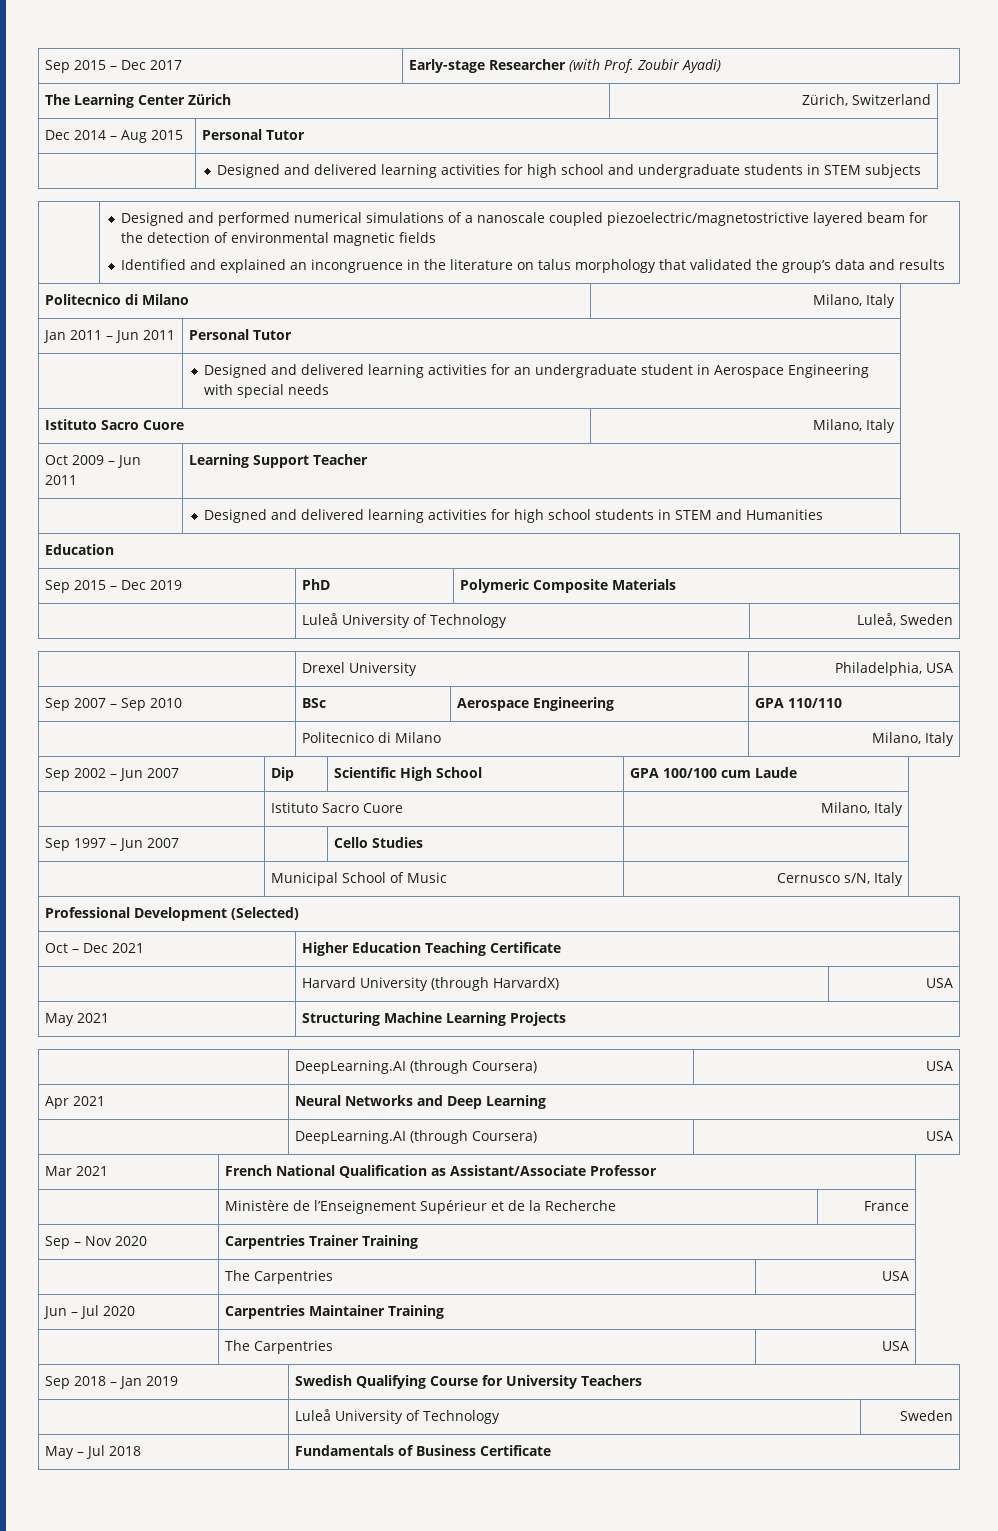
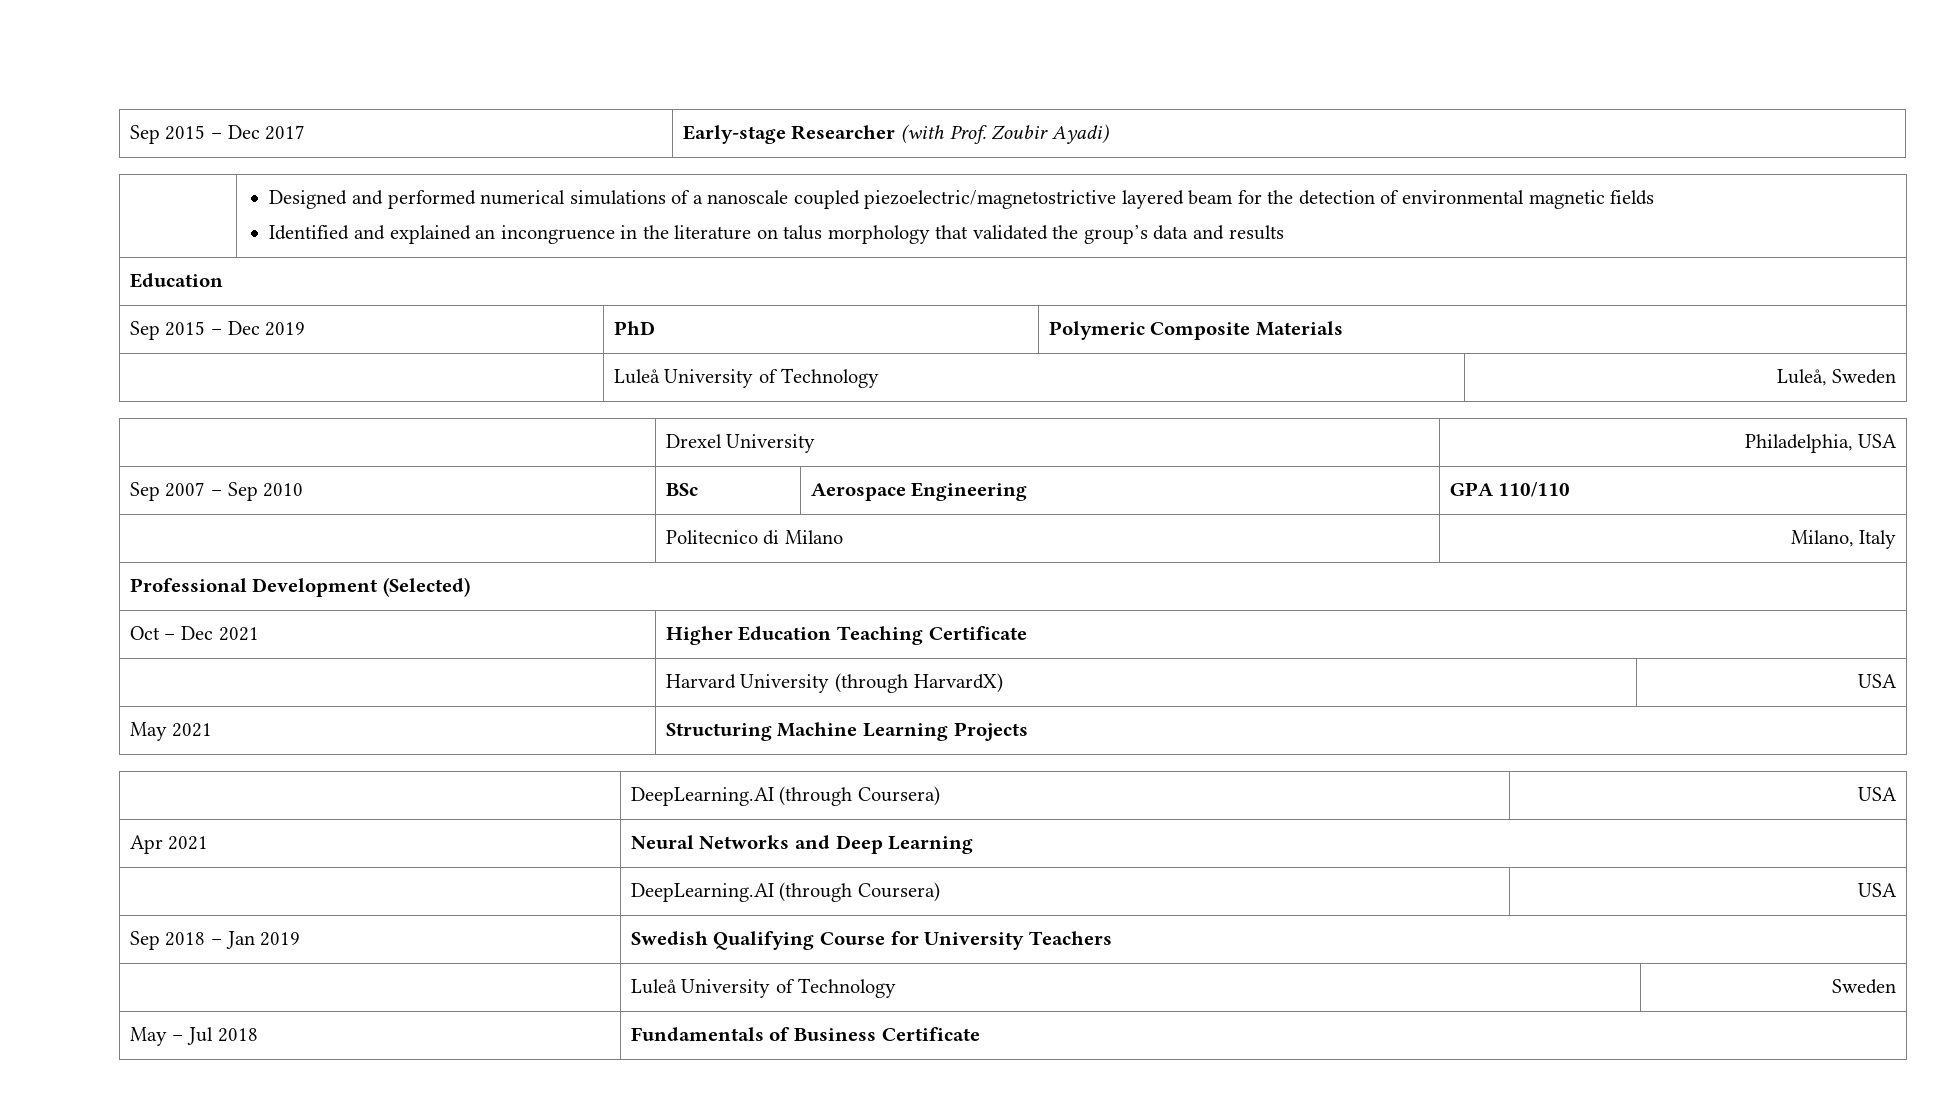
[44,94,231,108] [802,94,932,106] [44,130,183,143] [201,129,305,140] [217,164,922,178] // The Learning Center Zürich | Zürich, Switzerland // Dec 2014 – Aug 2015 | Personal Tutor // | Designed and delivered learning activities for high school and undergraduate students in STEM subjects -> (1109, 134) none
[44,294,189,305] [813,294,896,308] [42,330,175,343] [188,329,292,340] [204,364,870,378] [204,384,330,398] [44,419,184,430] [813,419,896,433] [44,455,141,468] [44,475,77,485] [188,454,368,468] [204,509,824,523] // Politecnico di Milano | Milano, Italy // Jan 2011 – Jun 2011 | Personal Tutor // | Designed and delivered learning activities for an undergraduate student in Aerospace Engineering with special needs // Istituto Sacro Cuore | Milano, Italy // Oct 2009 – Jun 2011 | Learning Support Teacher // | Designed and delivered learning activities for high school students in STEM and Humanities -> (1284, 232) none
[44,768,179,781] [270,767,294,781] [333,767,482,781] [629,767,797,778] [270,802,403,813] [821,802,904,816] [44,838,179,851] [333,837,423,848] [270,872,447,886] [777,872,904,886] // Sep 2002 – Jun 2007 | Dip | Scientific High School | GPA 100/100 cum Laude // | Istituto Sacro Cuore | Milano, Italy // Sep 1997 – Jun 2007 | | Cello Studies | // | Municipal School of Music | Cernusco s/N, Italy -> (1897, 539) none
[44,1166,108,1176] [224,1165,657,1178] [224,1200,616,1214] [864,1201,910,1211] [44,1236,147,1249] [224,1235,418,1249] [224,1270,333,1284] [882,1271,910,1281] [42,1305,135,1319] [224,1305,444,1319] [224,1340,333,1354] [882,1341,910,1351] // Mar 2021 | French National Qualification as Assistant/Associate Professor // | Ministère de l’Enseignement Supérieur et de la Recherche | France // Sep – Nov 2020 | Carpentries Trainer Training // | The Carpentries | USA // Jun – Jul 2020 | Carpentries Maintainer Training // | The Carpentries | USA -> (1898, 890) none

